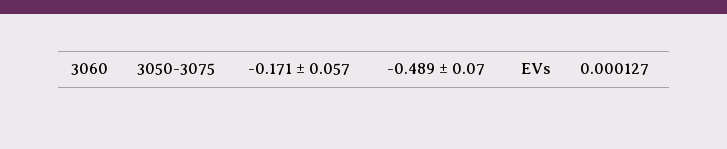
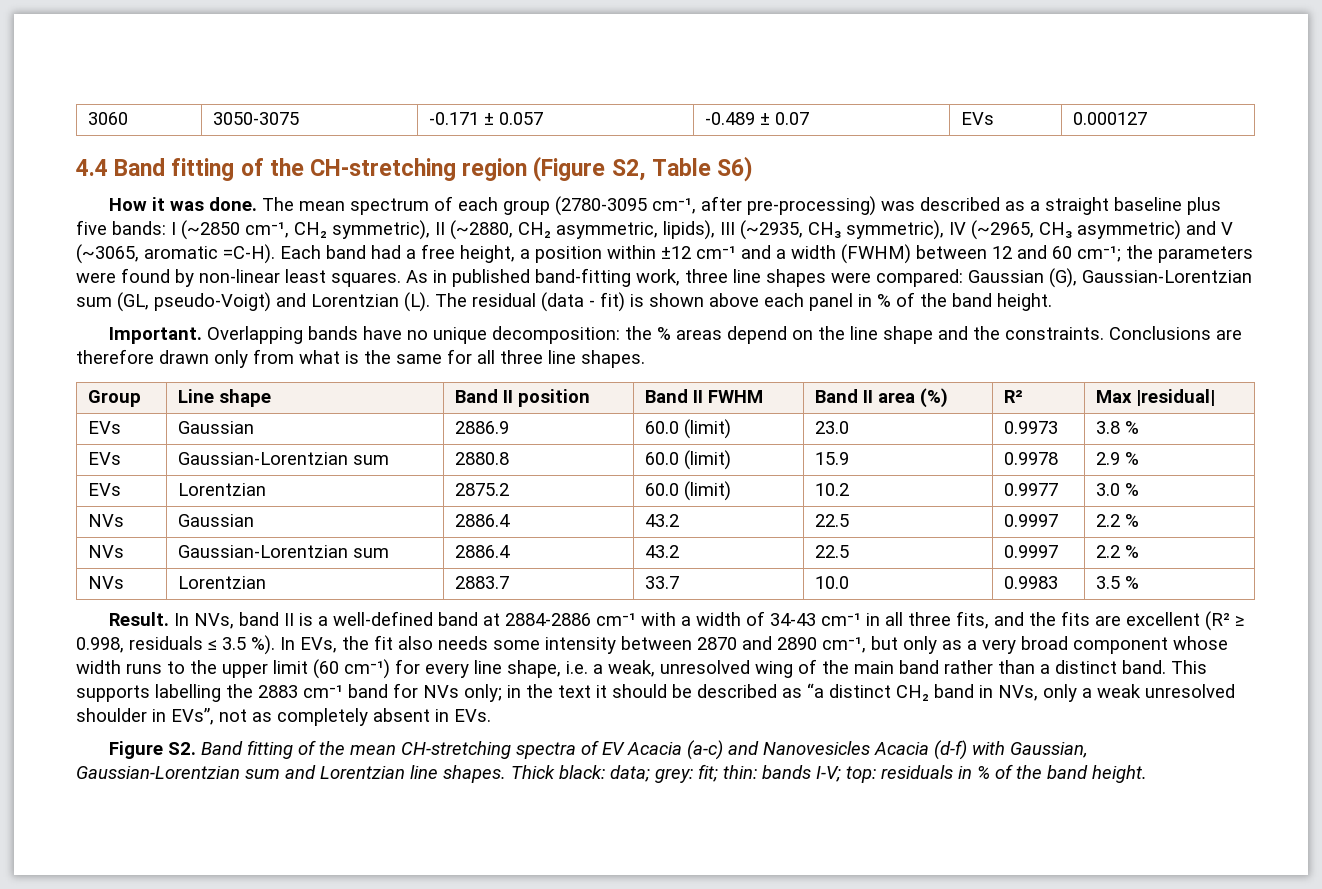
(649, 69) none -> [76,156,754,182] [108,196,1221,216] [76,220,1233,240] [76,244,1253,264] [76,268,1252,288] [76,292,1052,312] [108,326,1242,344] [76,349,645,368] [87,390,141,407] [177,389,271,407] [454,389,590,407] [644,389,763,403] [814,388,948,408] [1003,390,1023,403] [1095,389,1215,406] [87,421,121,434] [177,421,254,434] [454,421,509,434] [644,419,731,439] [814,421,849,434] [1003,421,1058,434] [1095,421,1139,434] [87,452,121,465] [177,452,389,465] [454,452,509,465] [644,450,731,470] [814,452,849,465] [1003,452,1058,465] [1095,452,1139,465] [87,483,121,496] [177,483,266,496] [454,483,509,496] [644,481,731,501] [814,483,849,496] [1003,483,1058,496] [1095,483,1139,496] [87,514,124,527] [177,514,254,527] [454,514,510,527] [644,514,679,527] [814,514,849,527] [1003,514,1058,527] [1095,514,1139,527] [87,545,124,558] [177,545,389,558] [454,545,510,558] [644,545,679,558] [814,545,849,558] [1003,545,1058,558] [1095,545,1139,558] [87,576,124,589] [177,576,266,589] [454,576,509,589] [644,576,679,589] [814,576,849,589] [1003,576,1058,589] [1095,576,1139,589] [108,611,1245,631] [76,635,1228,655] [76,659,1207,679] [76,683,1235,702] [76,708,491,726] [108,740,1088,760] [76,764,1147,783] // 4.4 Band fitting of the CH-stretching region (Figure S2, Table S6) // How it was done. The mean spectrum of each group (2780-3095 cm⁻¹, after pre-processing) was described as a straight baseline plus five bands: I (~2850 cm⁻¹, CH₂ symmetric), II (~2880, CH₂ asymmetric, lipids), III (~2935, CH₃ symmetric), IV (~2965, CH₃ asymmetric) and V (~3065, aromatic =C-H). Each band had a free height, a position within ±12 cm⁻¹ and a width (FWHM) between 12 and 60 cm⁻¹; the parameters were found by non-linear least squares. As in published band-fitting work, three line shapes were compared: Gaussian (G), Gaussian-Lorentzian sum (GL, pseudo-Voigt) and Lorentzian (L). The residual (data - fit) is shown above each panel in % of the band height. // Important. Overlapping bands have no unique decomposition: the % areas depend on the line shape and the constraints. Conclusions are therefore drawn only from what is the same for all three line shapes. // Group | Line shape | Band II position | Band II FWHM | Band II area (%) | R² | Max |residual| // EVs | Gaussian | 2886.9 | 60.0 (limit) | 23.0 | 0.9973 | 3.8 % // EVs | Gaussian-Lorentzian sum | 2880.8 | 60.0 (limit) | 15.9 | 0.9978 | 2.9 % // EVs | Lorentzian | 2875.2 | 60.0 (limit) | 10.2 | 0.9977 | 3.0 % // NVs | Gaussian | 2886.4 | 43.2 | 22.5 | 0.9997 | 2.2 % // NVs | Gaussian-Lorentzian sum | 2886.4 | 43.2 | 22.5 | 0.9997 | 2.2 % // NVs | Lorentzian | 2883.7 | 33.7 | 10.0 | 0.9983 | 3.5 % // Result. In NVs, band II is a well-defined band at 2884-2886 cm⁻¹ with a width of 34-43 cm⁻¹ in all three fits, and the fits are excellent (R² ≥ 0.998, residuals ≤ 3.5 %). In EVs, the fit also needs some intensity between 2870 and 2890 cm⁻¹, but only as a very broad component whose width runs to the upper limit (60 cm⁻¹) for every line shape, i.e. a weak, unresolved wing of the main band rather than a distinct band. This supports labelling the 2883 cm⁻¹ band for NVs only; in the text it should be described as “a distinct CH₂ band in NVs, only a weak unresolved shoulder in EVs”, not as completely absent in EVs. // Figure S2. Band fitting of the mean CH-stretching spectra of EV Acacia (a-c) and Nanovesicles Acacia (d-f) with Gaussian, Gaussian-Lorentzian sum and Lorentzian line shapes. Thick black: data; grey: fit; thin: bands I-V; top: residuals in % of the band height.

